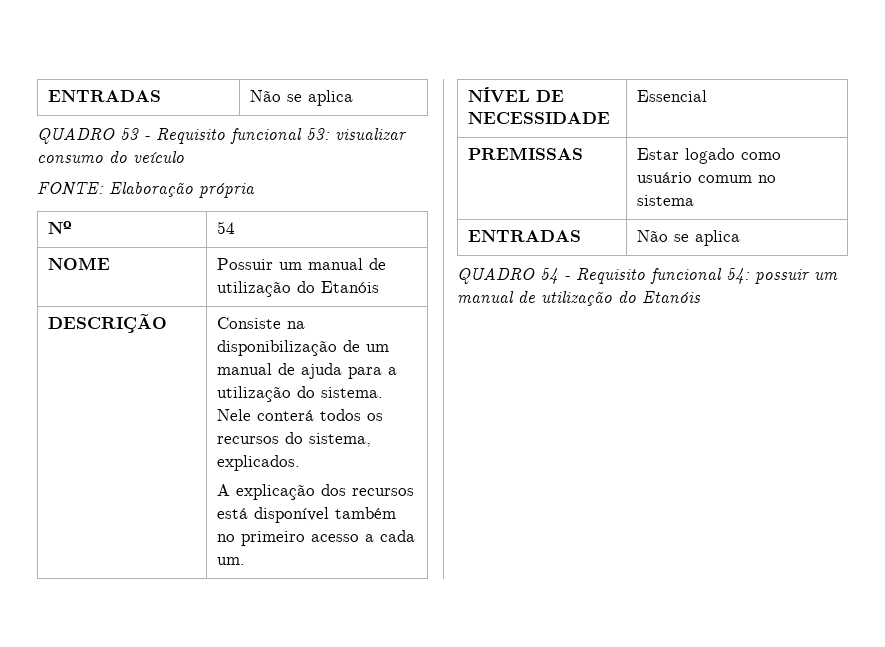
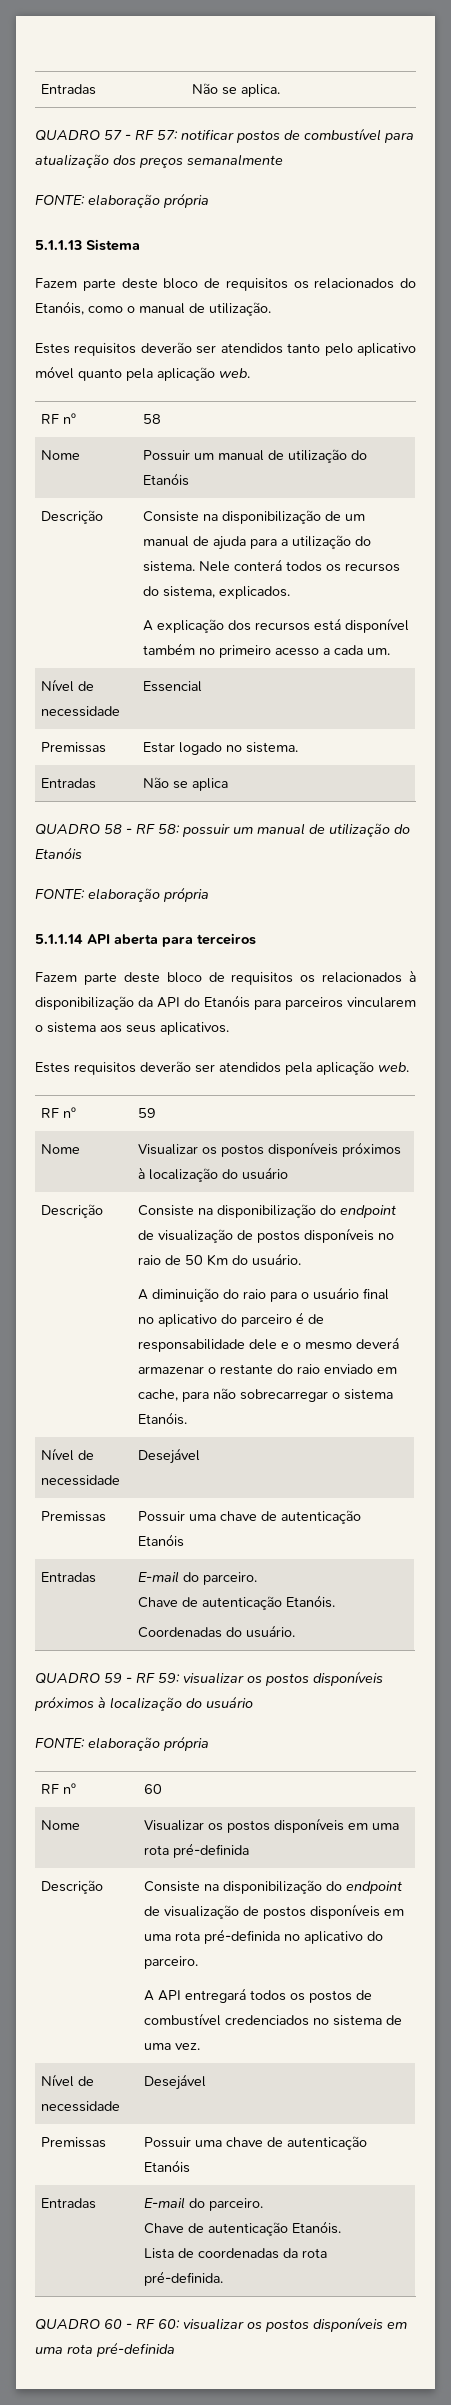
[48,90,162,102] [250,90,354,106] [37,128,407,144] [37,151,184,163] [37,182,255,198] [48,221,73,234] [217,221,236,234] [48,257,111,270] ENTRADAS | Não se aplica // QUADRO 53 - Requisito funcional 53: visualizar consumo do veículo // FONTE: Elaboração própria // Nº | 54 // NOME -> [41,84,97,95] [192,83,281,97] [35,128,414,143] [35,154,283,168] [35,193,209,208] [35,239,140,251] [35,278,416,291] [35,301,271,316] [35,342,416,356] [35,366,250,381] [41,413,77,424] [143,414,162,424] [41,450,81,460] Entradas | Não se aplica. // QUADRO 57 - RF 57: notificar postos de combustível para atualização dos preços semanalmente // FONTE: elaboração própria // 5.1.1.13 Sistema // Fazem parte deste bloco de requisitos os relacionados do Etanóis, como o manual de utilização. // Estes requisitos deverão ser atendidos tanto pelo aplicativo móvel quanto pela aplicação web. // RF nº | 58 // Nome
[48,314,168,333] DESCRIÇÃO -> [41,510,104,524] Descrição
[468,87,565,102] [468,112,611,124] NÍVEL DE NECESSIDADE -> [41,679,95,692] [41,706,121,717] Nível de necessidade
[468,147,584,160] PREMISSAS -> [41,742,107,753] Premissas
[741,152,782,160] [637,172,777,183] [637,195,695,206] [468,230,582,242] [637,230,741,246] [457,268,750,284] como usuário comum no sistema // ENTRADAS | Não se aplica // QUADRO 54 - Requisito funcional 54: -> [226,742,299,753] [41,778,97,789] [143,777,229,791] [35,824,180,835] no sistema. // Entradas | Não se aplica // QUADRO 58 - RF 58:
(701, 297) none -> [35,887,209,902] [35,933,256,947] [35,970,416,985] [35,995,416,1010] [35,1022,229,1035] [35,1061,409,1075] [41,1107,77,1118] [138,1108,157,1118] [41,1144,81,1154] [138,1142,402,1157] [138,1167,289,1182] [41,1204,104,1218] [138,1204,397,1218] [138,1228,395,1243] [138,1253,302,1266] [138,1287,390,1302] [138,1312,325,1327] [138,1337,400,1352] [138,1364,398,1375] [138,1388,394,1402] [138,1412,188,1425] [41,1448,95,1461] [41,1475,121,1486] [138,1448,201,1464] [41,1511,107,1522] [138,1510,362,1524] [138,1534,185,1547] [41,1572,97,1583] [138,1571,258,1585] [138,1595,336,1610] [138,1625,296,1638] [35,1671,383,1686] [34,1696,253,1711] [35,1736,209,1751] [41,1783,77,1794] [144,1784,163,1794] [41,1820,81,1830] [144,1818,400,1833] [144,1843,250,1858] [41,1880,104,1894] [144,1880,403,1894] [144,1904,405,1919] [144,1929,384,1944] [144,1956,199,1969] [144,1988,373,2003] [144,2013,403,2026] [144,2043,201,2050] [41,2074,95,2087] [41,2101,121,2112] [144,2074,207,2090] [41,2137,107,2148] [144,2136,368,2150] [144,2160,191,2173] [41,2198,97,2209] [144,2197,264,2211] [144,2221,342,2236] [144,2248,328,2259] [144,2271,224,2286] [35,2317,407,2332] [35,2342,175,2357] // FONTE: elaboração própria // 5.1.1.14 API aberta para terceiros // Fazem parte deste bloco de requisitos os relacionados à disponibilização da API do Etanóis para parceiros vincularem o sistema aos seus aplicativos. // Estes requisitos deverão ser atendidos pela aplicação web. // RF nº | 59 // Nome | Visualizar os postos disponíveis próximos à localização do usuário // Descrição | Consiste na disponibilização do endpoint de visualização de postos disponíveis no raio de 50 Km do usuário. // A diminuição do raio para o usuário final no aplicativo do parceiro é de responsabilidade dele e o mesmo deverá armazenar o restante do raio enviado em cache, para não sobrecarregar o sistema Etanóis. // Nível de necessidade | Desejável // Premissas | Possuir uma chave de autenticação Etanóis // Entradas | E-mail do parceiro. // Chave de autenticação Etanóis. // Coordenadas do usuário. // QUADRO 59 - RF 59: visualizar os postos disponíveis próximos à localização do usuário // FONTE: elaboração própria // RF nº | 60 // Nome | Visualizar os postos disponíveis em uma rota pré-definida // Descrição | Consiste na disponibilização do endpoint de visualização de postos disponíveis em uma rota pré-definida no aplicativo do parceiro. // A API entregará todos os postos de combustível credenciados no sistema de uma vez. // Nível de necessidade | Desejável // Premissas | Possuir uma chave de autenticação Etanóis // Entradas | E-mail do parceiro. // Chave de autenticação Etanóis. // Lista de coordenadas da rota pré-definida. // QUADRO 60 - RF 60: visualizar os postos disponíveis em uma rota pré-definida

